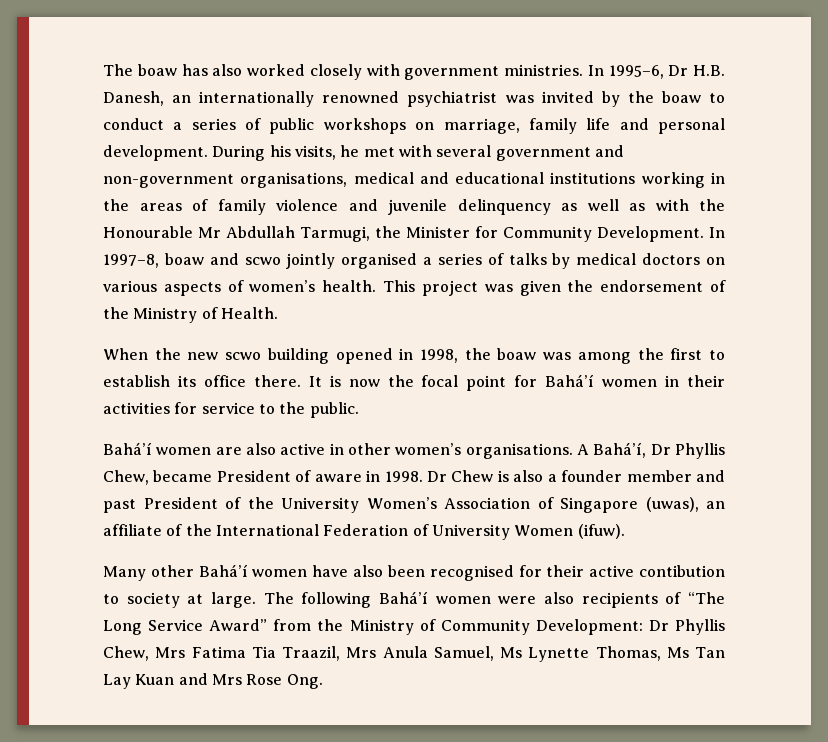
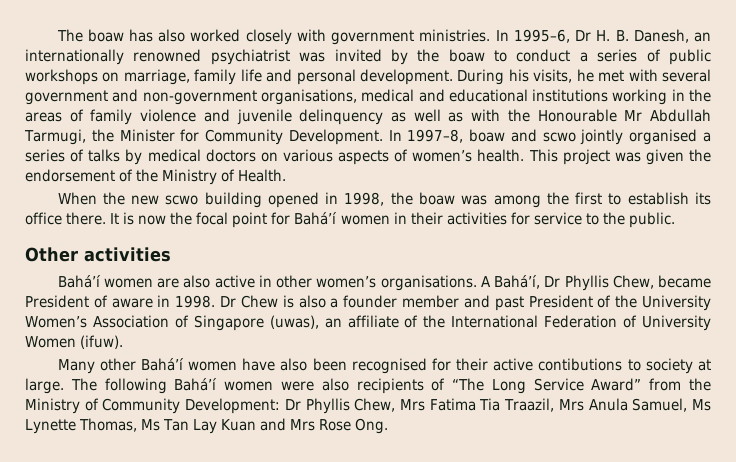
[693,65,725,76] H.B. -> [596,30,629,41] H. B.
(359, 410) none -> [25,247,171,262] // Other activities
[639,565,725,577] contibution -> [538,358,623,371] contibutions

